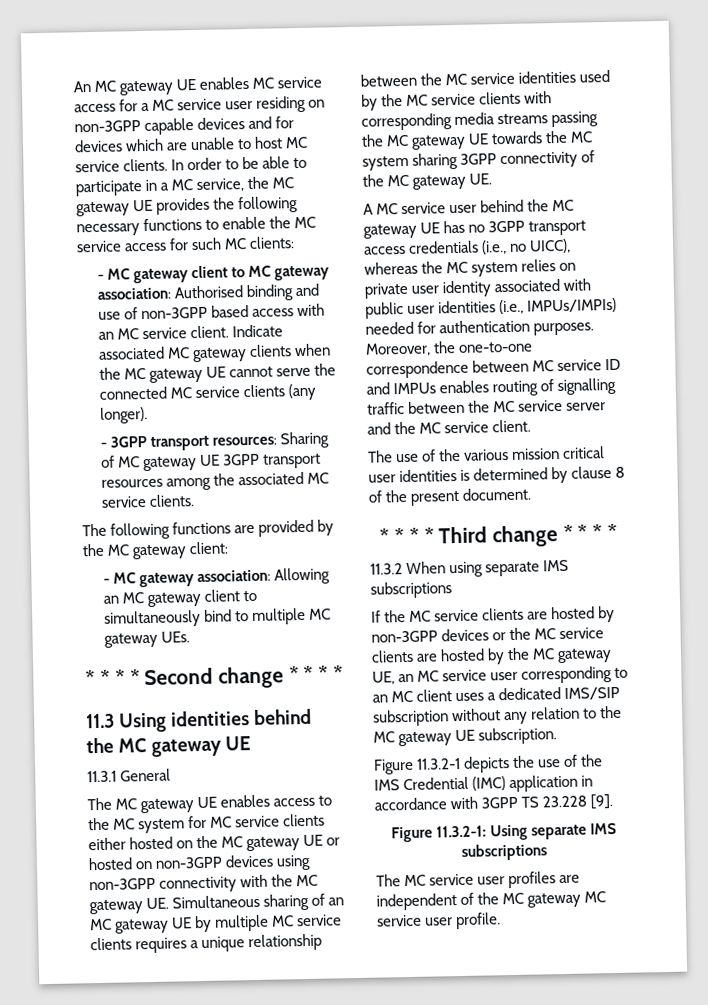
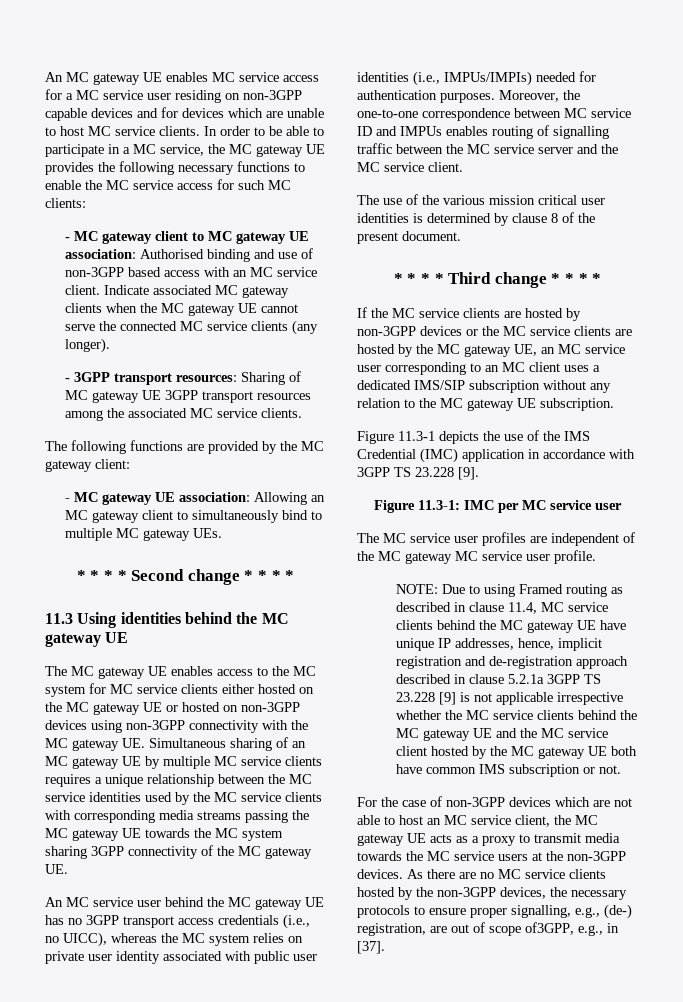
(331, 273) none -> [288,231,309,241] UE
(196, 580) none -> [154,492,175,502] UE
[87,768,172,783] // 11.3.1 General -> (129, 637) none
[363,203,374,215] A -> [45,897,63,907] An
[370,559,570,578] [370,581,452,599] // 11.3.2 When using separate IMS subscriptions -> (602, 278) none
[416,757,462,770] 11.3.2-1 -> [398,431,435,441] 11.3-1
[436,822,617,841] [461,843,547,861] 11.3.2-1: Using separate IMS subscriptions -> [418,500,622,513] 11.3-1: IMC per MC service user
(502, 921) none -> [396,584,624,597] [396,602,609,614] [396,620,627,633] [396,638,603,651] [396,656,629,669] [396,674,602,684] [396,692,624,705] [396,710,638,720] [396,728,609,741] [396,746,638,759] [396,764,622,777] [357,796,632,807] [357,815,598,827] [357,833,620,846] [357,851,626,861] [357,869,606,879] [357,887,627,900] [357,904,632,919] [357,922,619,936] [357,941,385,954] // NOTE: Due to using Framed routing as described in clause 11.4, MC service clients behind the MC gateway UE have unique IP addresses, hence, implicit registration and de-registration approach described in clause 5.2.1a 3GPP TS 23.228 [9] is not applicable irrespective whether the MC service clients behind the MC gateway UE and the MC service client hosted by the MC gateway UE both have common IMS subscription or not. // For the case of non-3GPP devices which are not able to host an MC service client, the MC gateway UE acts as a proxy to transmit media towards the MC service users at the non-3GPP devices. As there are no MC service clients hosted by the non-3GPP devices, the necessary protocols to ensure proper signalling, e.g., (de-) registration, are out of scope of3GPP, e.g., in [37].

